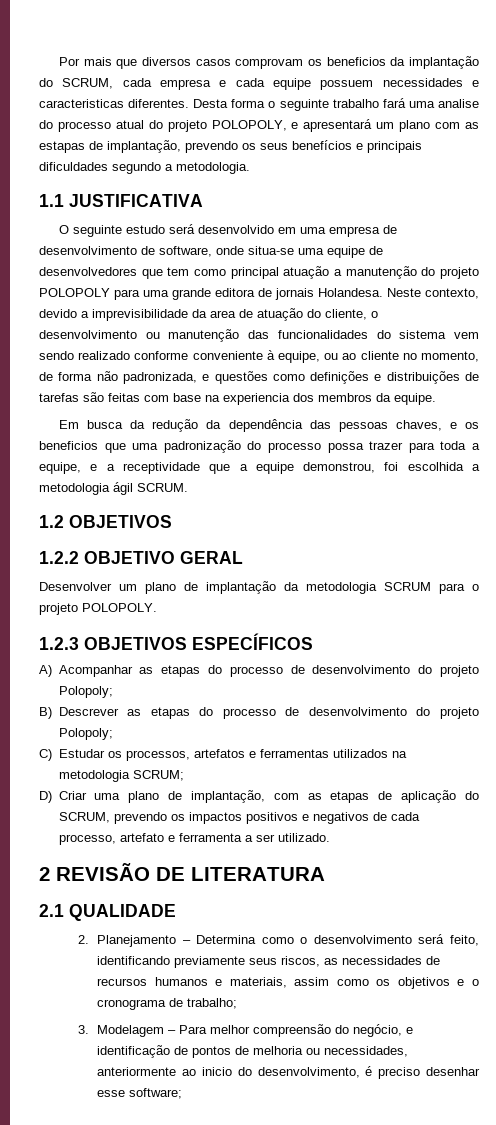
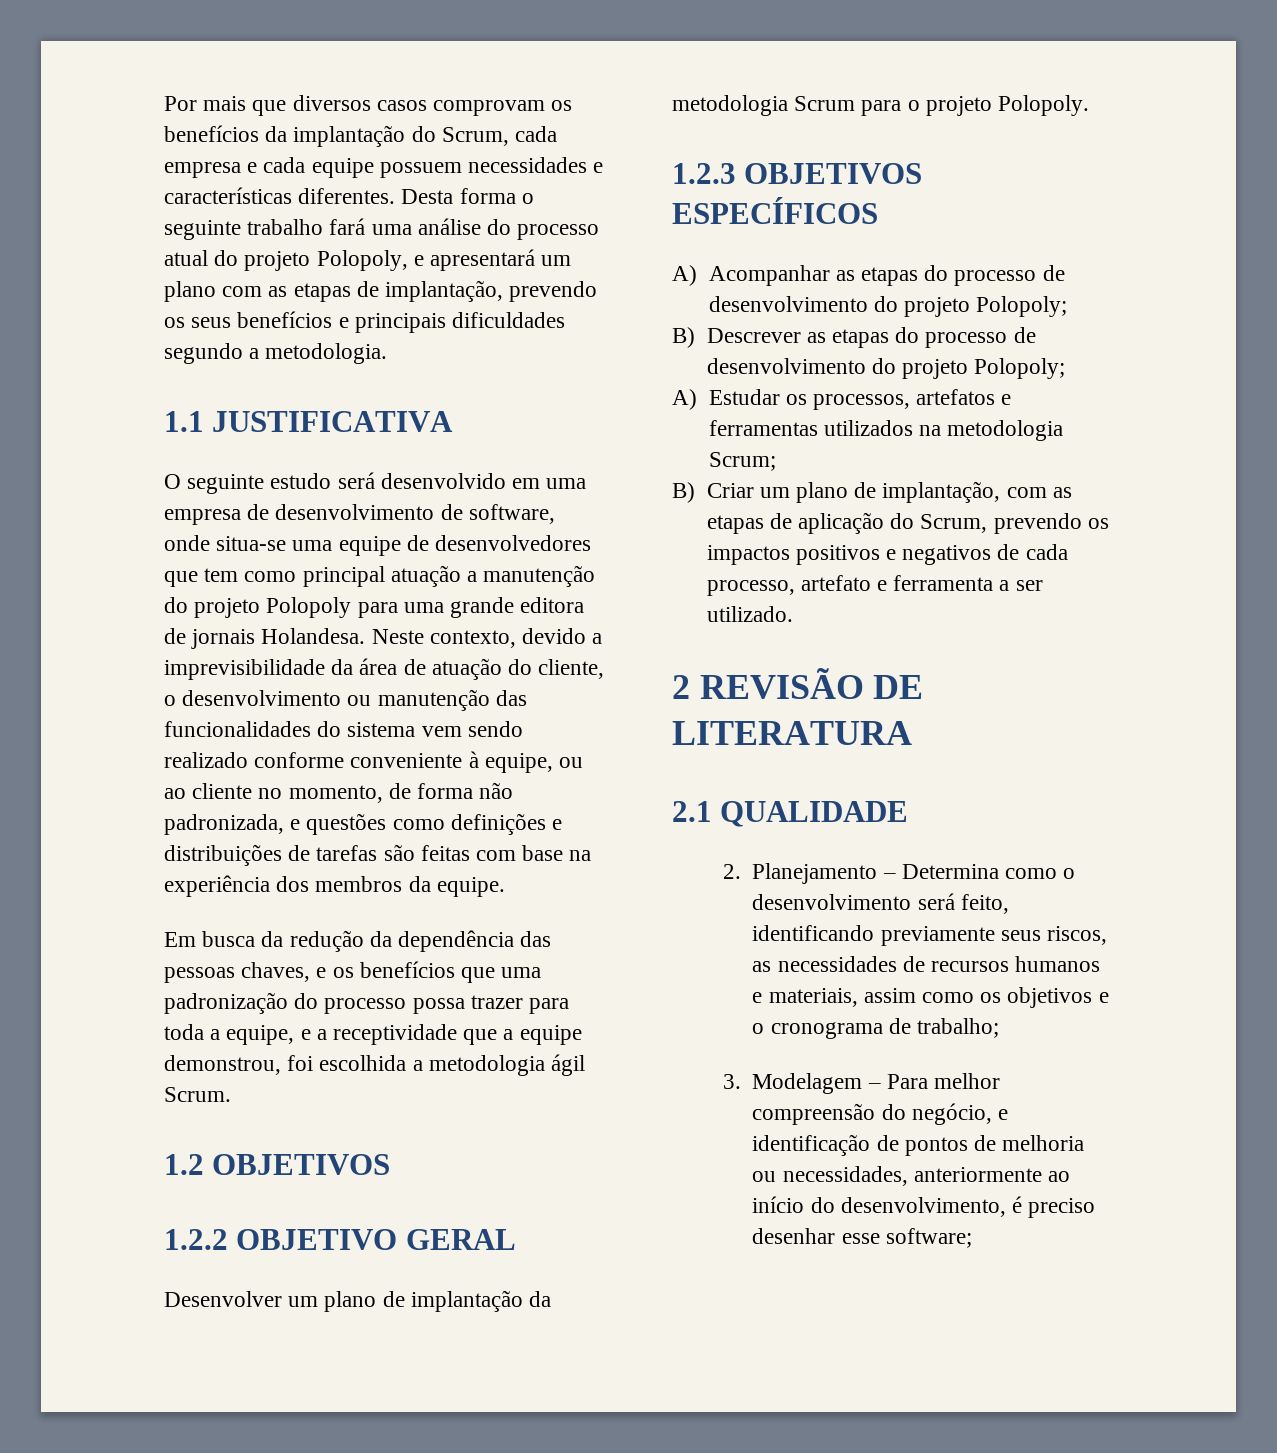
[326,57,386,66] beneficios -> [164,125,259,142] benefícios
[62,78,114,89] SCRUM, -> [441,127,509,146] Scrum,
[39,99,124,108] caracteristicas -> [164,187,292,204] características
[437,99,479,108] analise -> [417,218,481,235] análise
[211,120,287,131] POLOPOLY, -> [316,250,408,271] Polopoly,
[39,141,85,153] estapas -> [293,283,351,302] etapas
[39,288,110,297] POLOPOLY -> [266,597,352,618] Polopoly
[210,310,236,318] area -> [359,658,398,675] área
[223,393,290,405] experiencia -> [164,875,270,897] experiência
[39,441,98,450] beneficios -> [359,961,455,978] benefícios
[137,483,188,492] SCRUM. -> [164,1087,231,1102] Scrum.
[384,582,431,591] SCRUM -> [794,96,856,111] Scrum
[82,603,157,612] POLOPOLY. -> [998,95,1090,116] Polopoly.
[39,749,52,761] C) -> [672,389,697,410] A)
[132,770,184,781] [39,791,121,803] SCRUM; // D) Criar uma -> [708,452,776,471] [672,482,790,503] Scrum; // B) Criar um
[58,812,110,823] SCRUM, -> [920,514,988,533] Scrum,
[201,1067,232,1076] inicio -> [752,1196,805,1213] início

